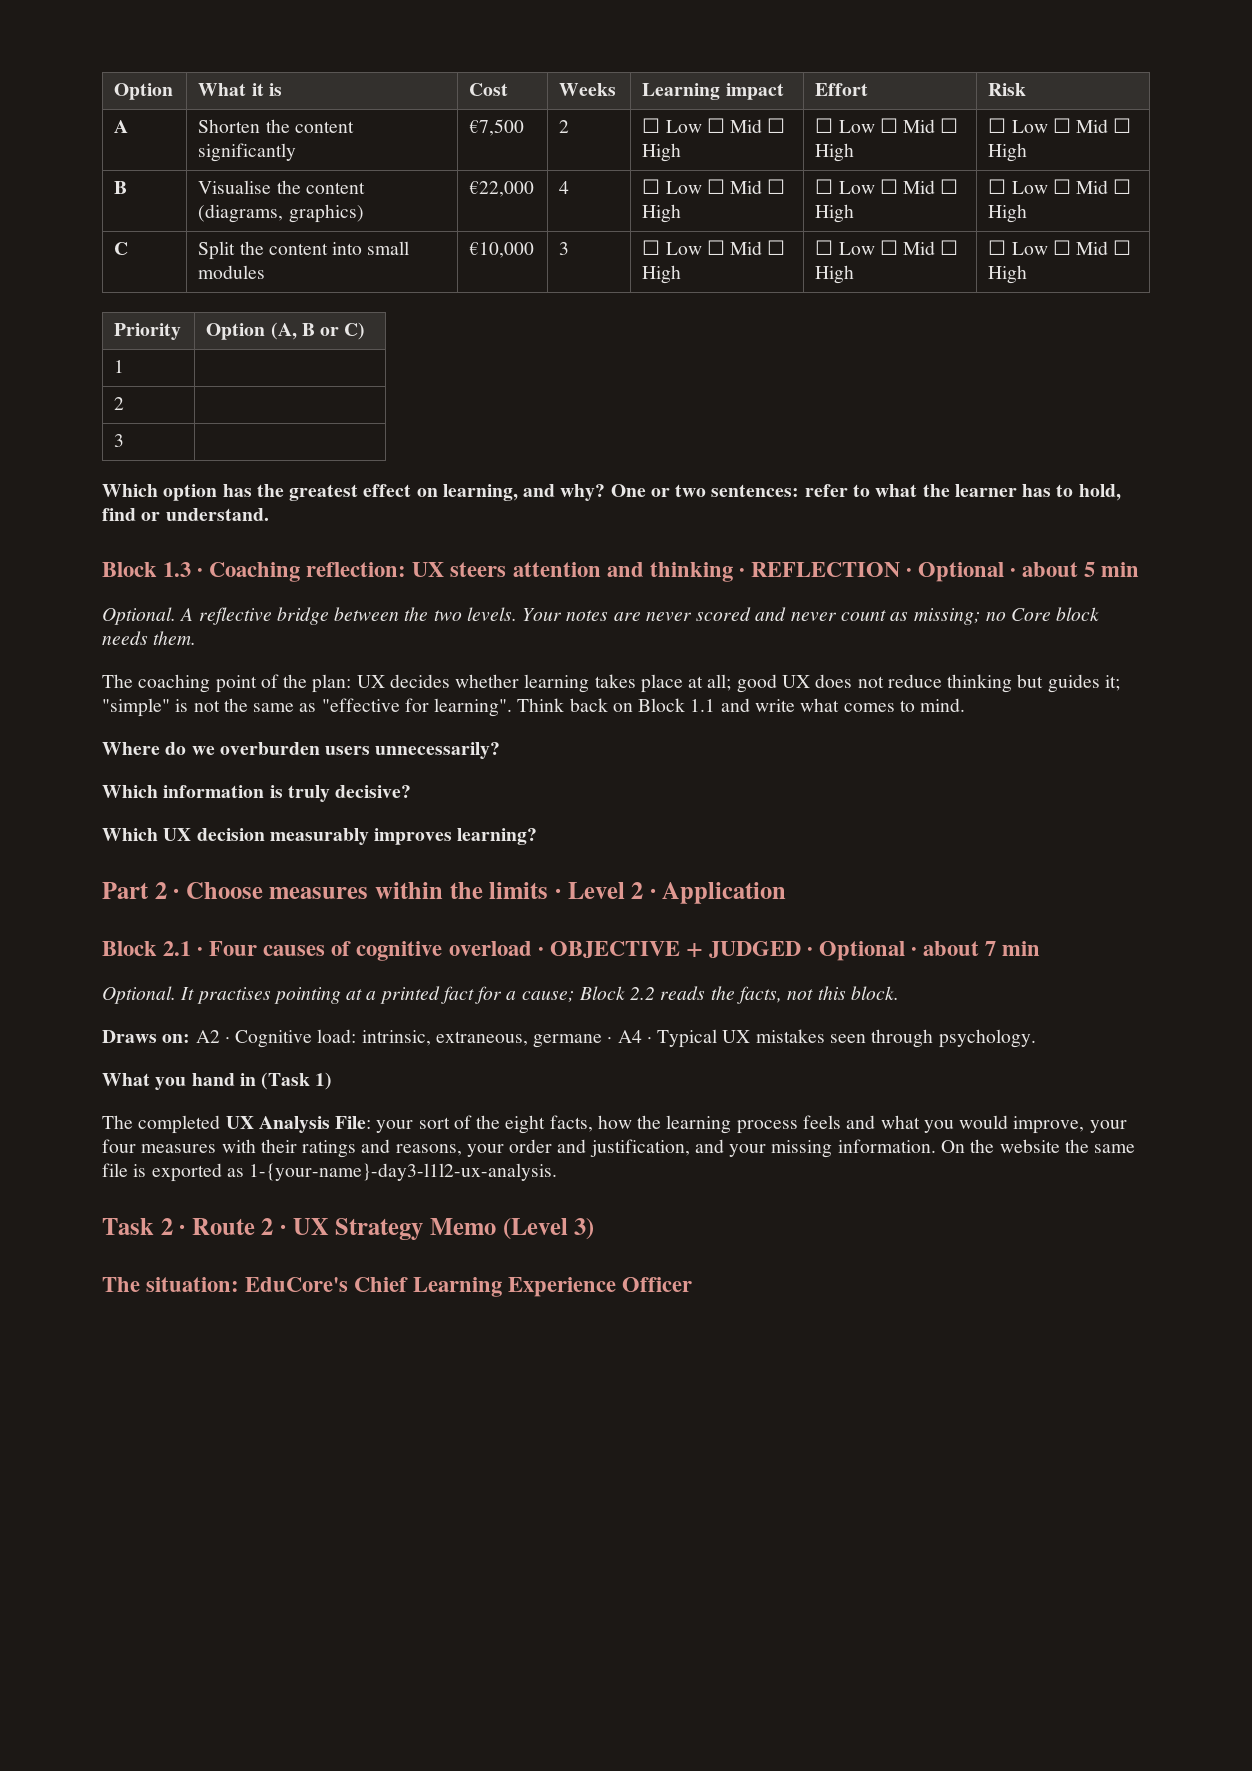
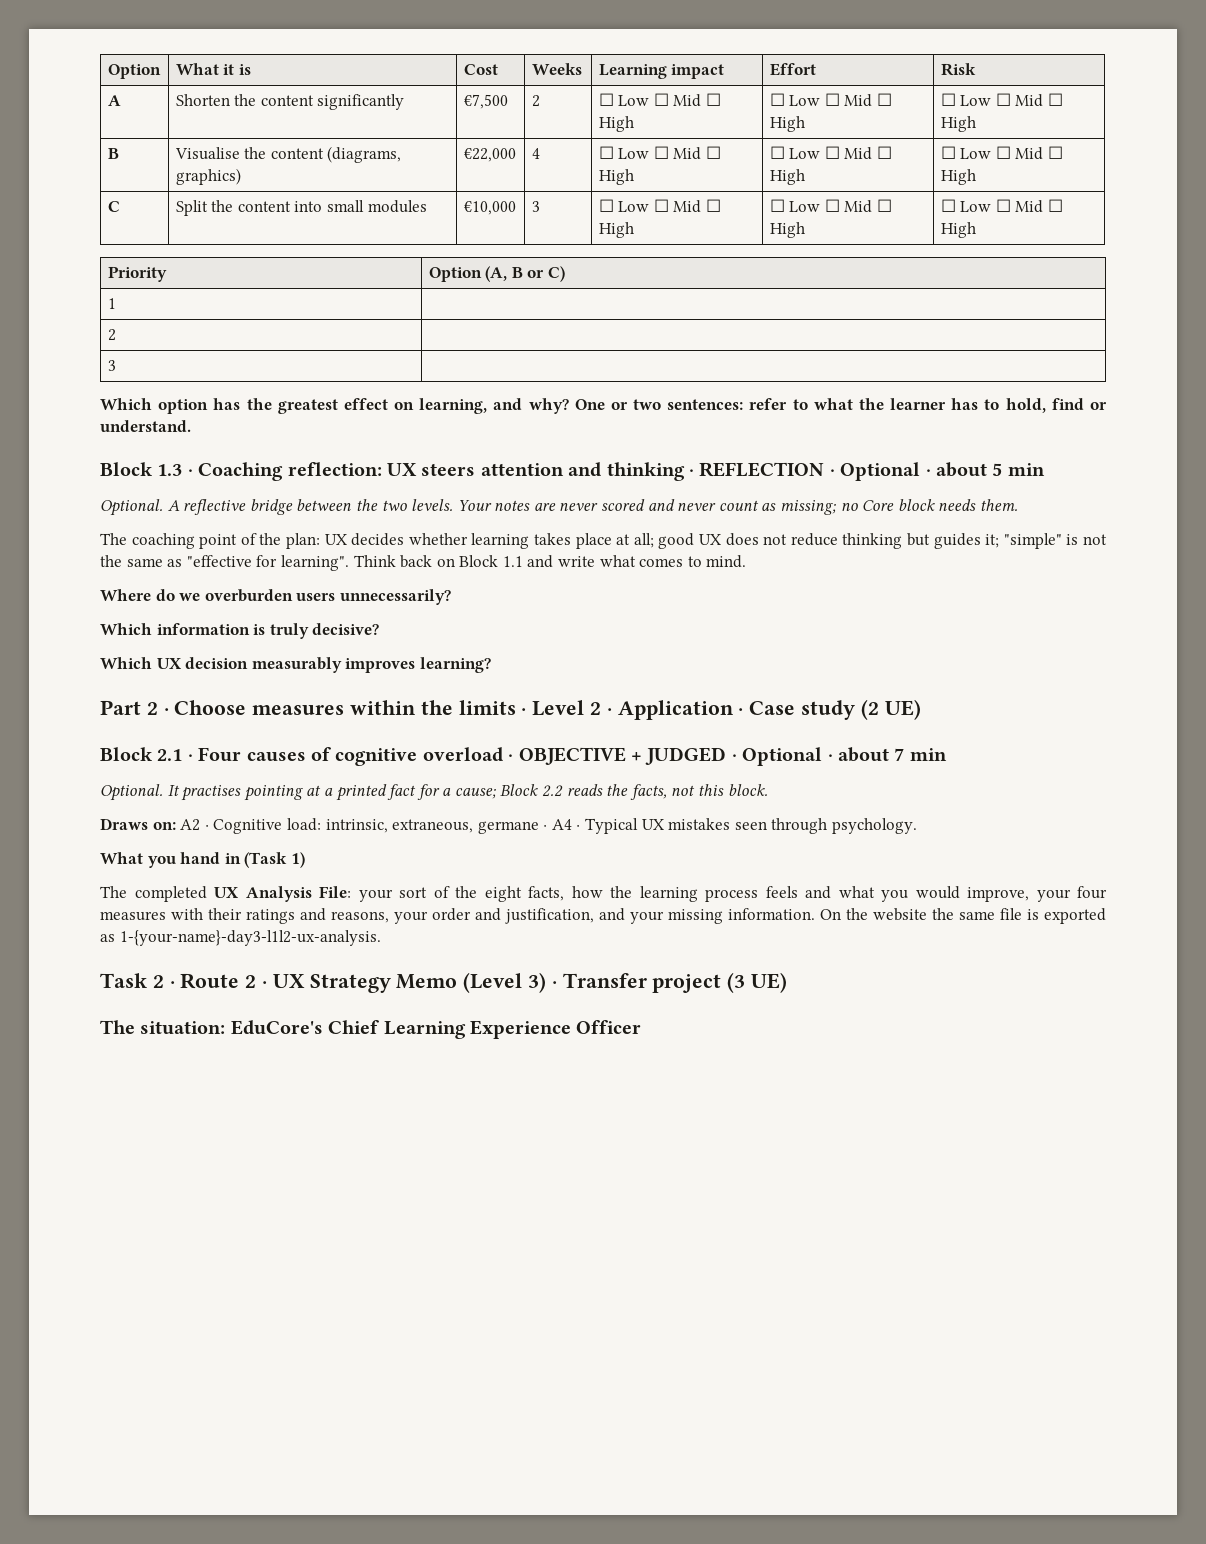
(787, 893) none -> [738,699,921,720] · Case study (2 UE)
(595, 1229) none -> [551,972,788,993] · Transfer project (3 UE)

